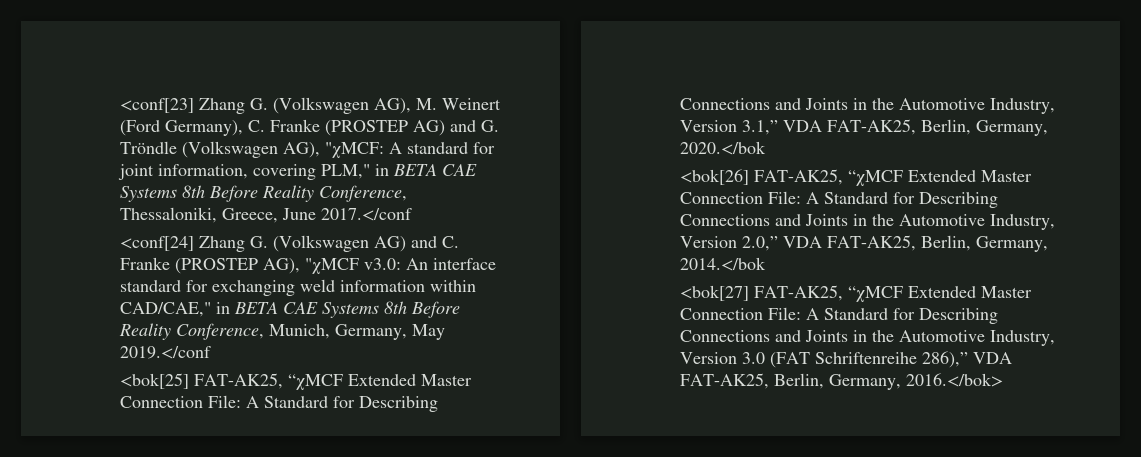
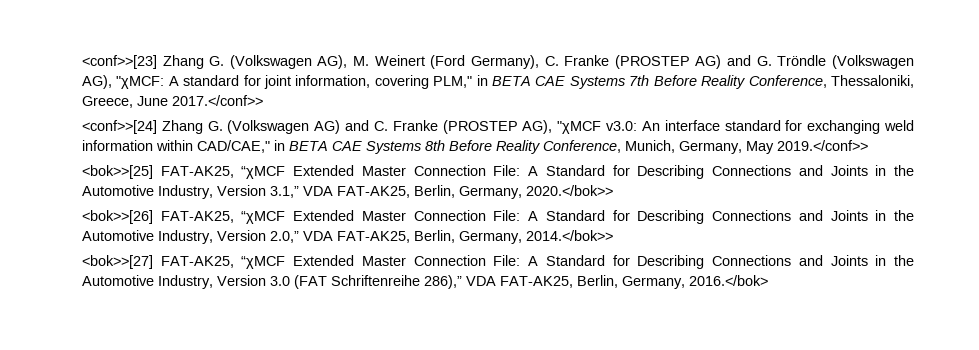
[119,98,194,113] <conf[23] -> [81,55,157,69] <conf>>[23]
[181,185,205,198] 8th -> [629,75,650,86] 7th
[320,208,412,221] [119,236,194,251] 2017.</conf // <conf[24] -> [171,95,263,106] [81,120,157,134] 2017.</conf>> // <conf>>[24]
[119,346,211,359] [119,373,189,389] 2019.</conf // <bok[25] -> [776,140,868,151] [81,165,153,179] 2019.</conf>> // <bok>>[25]
[679,141,766,155] [679,169,749,185] 2020.</bok // <bok[26] -> [525,185,613,196] [81,210,153,224] 2020.</bok>> // <bok>>[26]
[679,257,766,271] [679,285,749,301] 2014.</bok // <bok[27] -> [525,230,613,241] [81,255,153,269] 2014.</bok>> // <bok>>[27]

